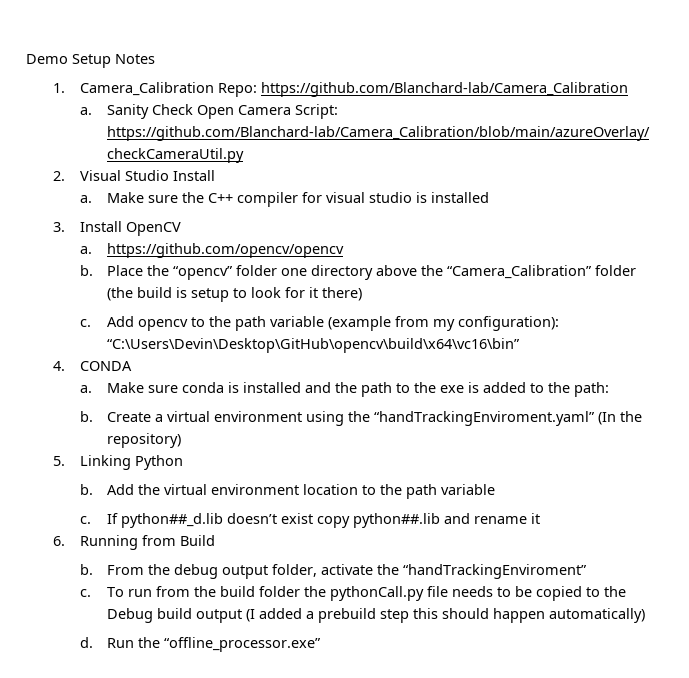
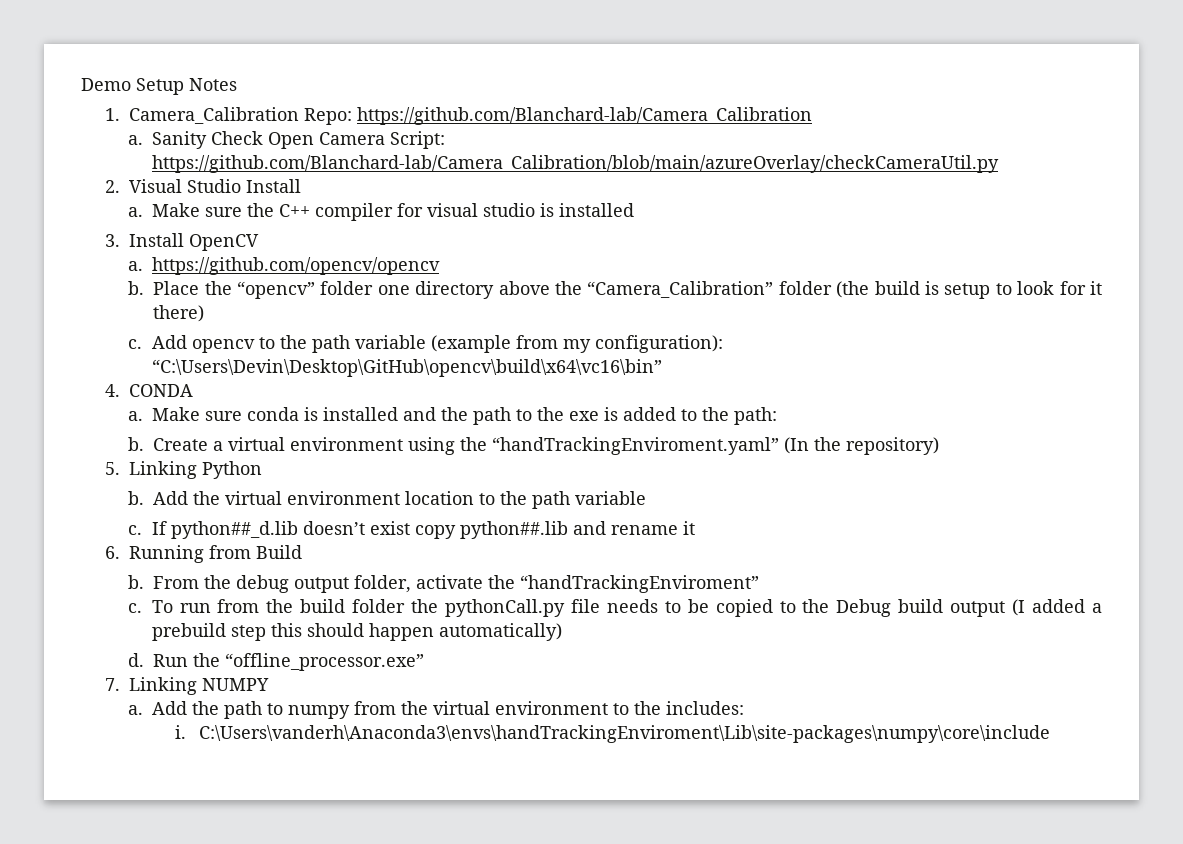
(321, 644) none -> [104,677,269,695] [128,701,745,719] [175,725,1050,743] // 7. Linking NUMPY // a. Add the path to numpy from the virtual environment to the includes: // i. C:\Users\vanderh\Anaconda3\envs\handTrackingEnviroment\Lib\site-packages\numpy\core\include

